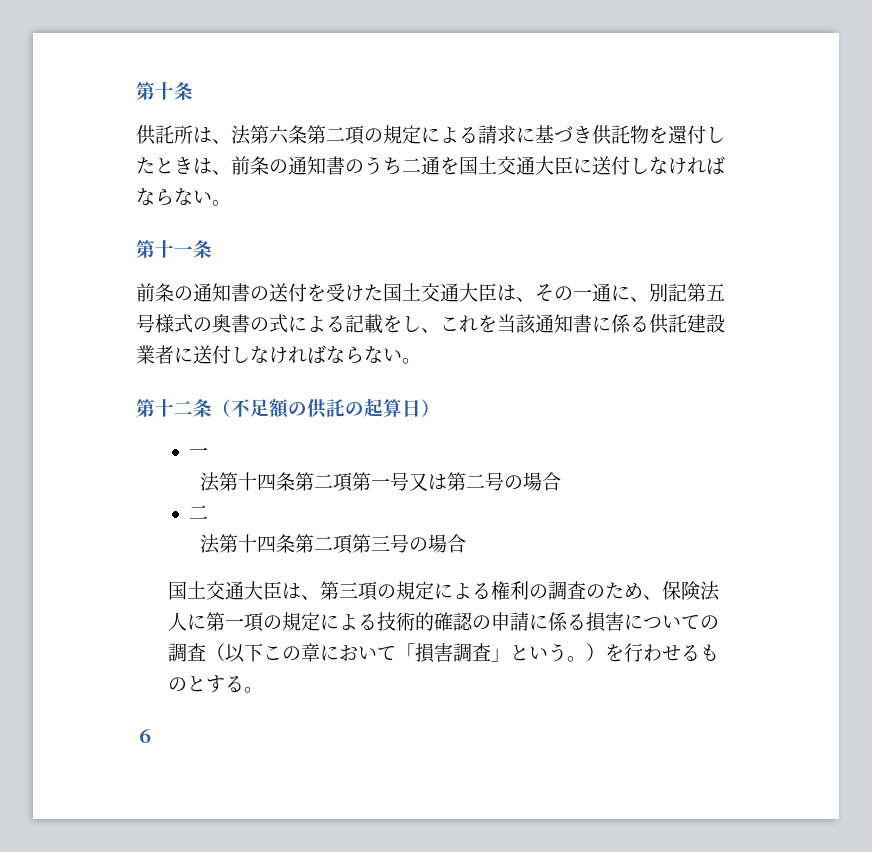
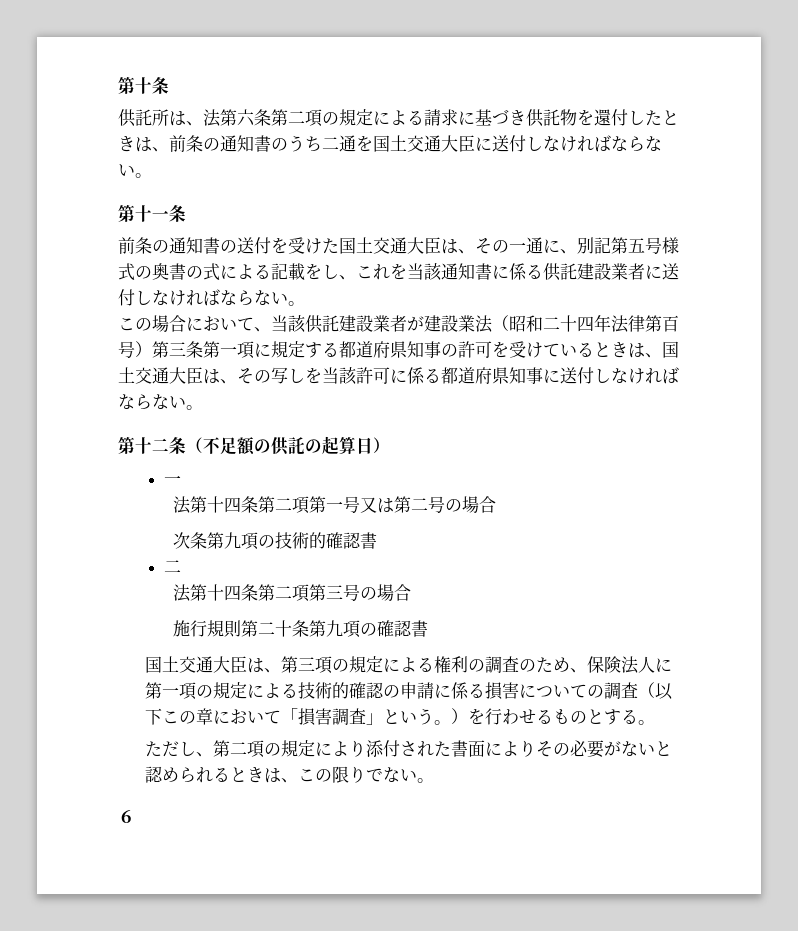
(421, 361) none -> [118,314,679,333] [118,341,679,359] [118,367,679,385] [118,394,203,410] // この場合において、当該供託建設業者が建設業法（昭和二十四年法律第百号）第三条第一項に規定する都道府県知事の許可を受けているときは、国土交通大臣は、その写しを当該許可に係る都道府県知事に送付しなければならない。
(561, 481) none -> [172,532,377,550] // 次条第九項の技術的確認書
(466, 543) none -> [172,620,428,638] // 施行規則第二十条第九項の確認書
(263, 690) none -> [145,740,673,758] [145,766,435,783] // ただし、第二項の規定により添付された書面によりその必要がないと認められるときは、この限りでない。

